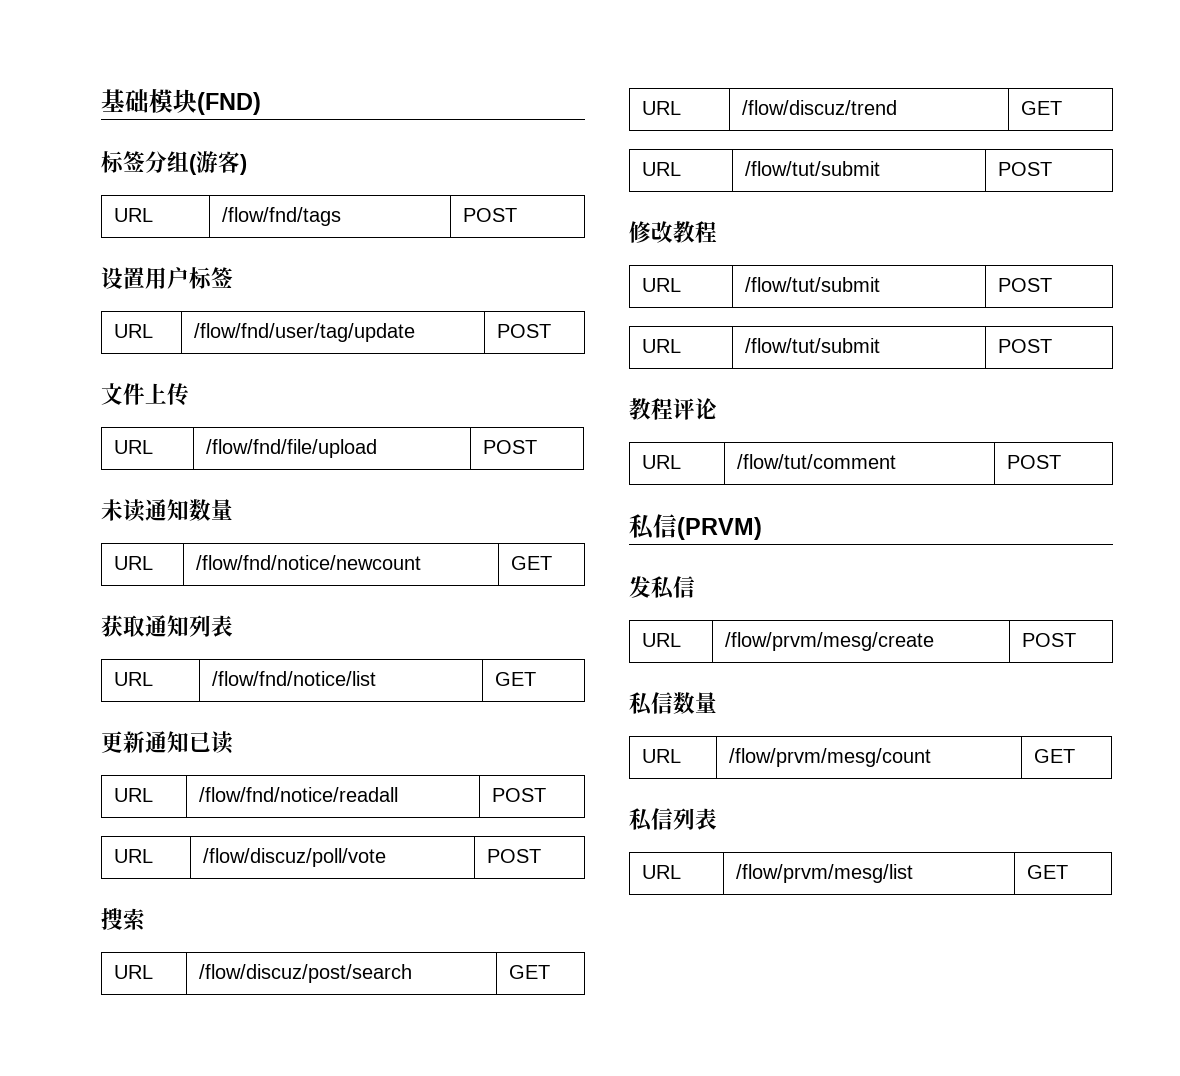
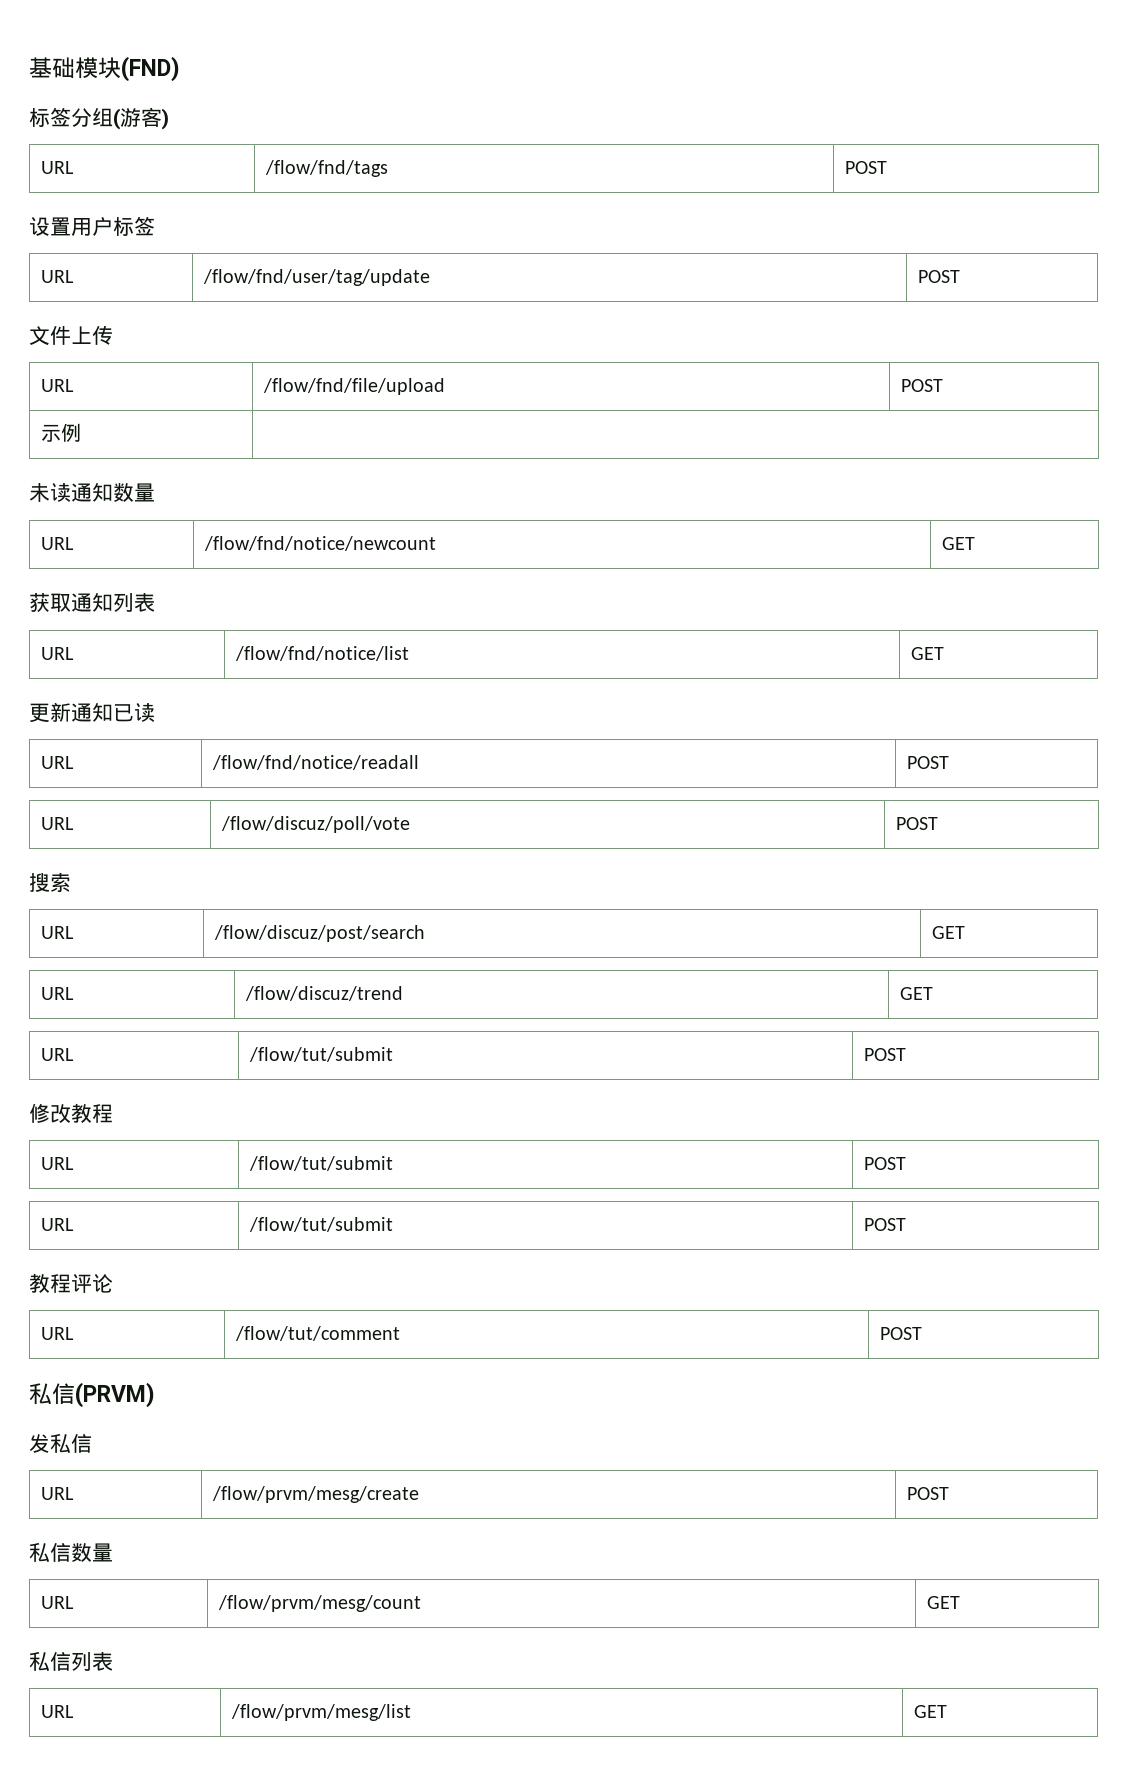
(538, 447) none -> [41,423,82,442] // 示例 |

